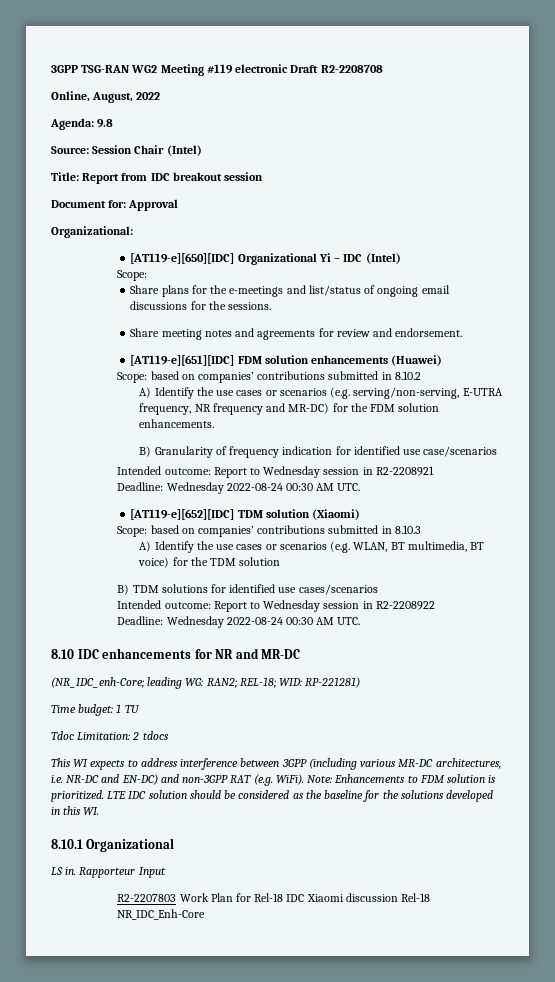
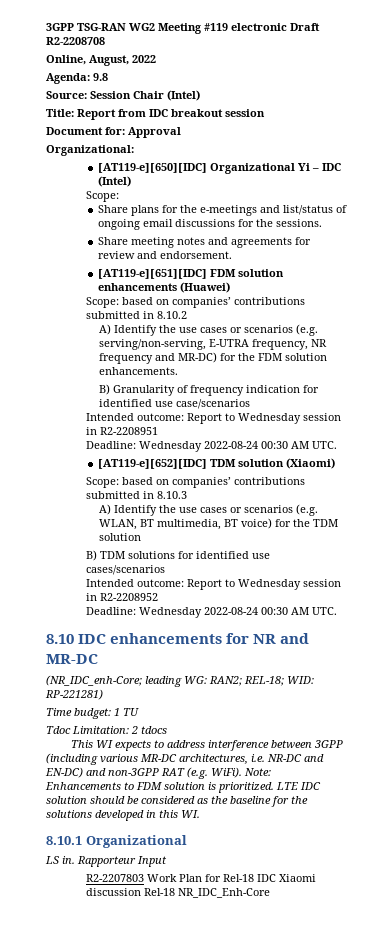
[375,466,434,476] R2-2208921 -> [100,427,159,435] R2-2208951
[375,601,435,610] R2-2208922 -> [100,593,159,601] R2-2208952

